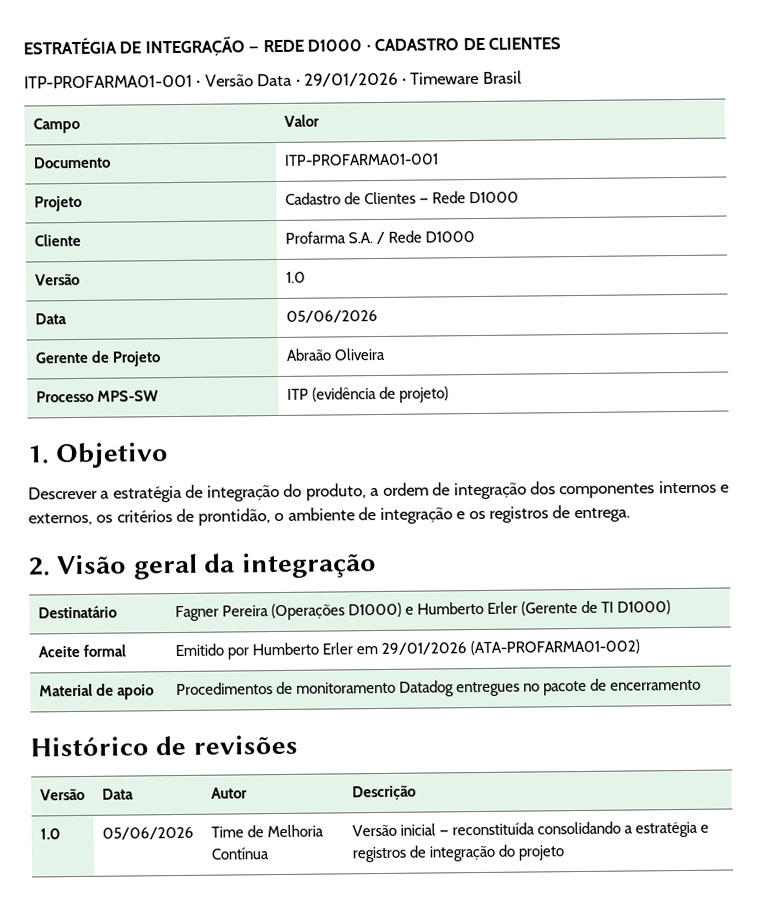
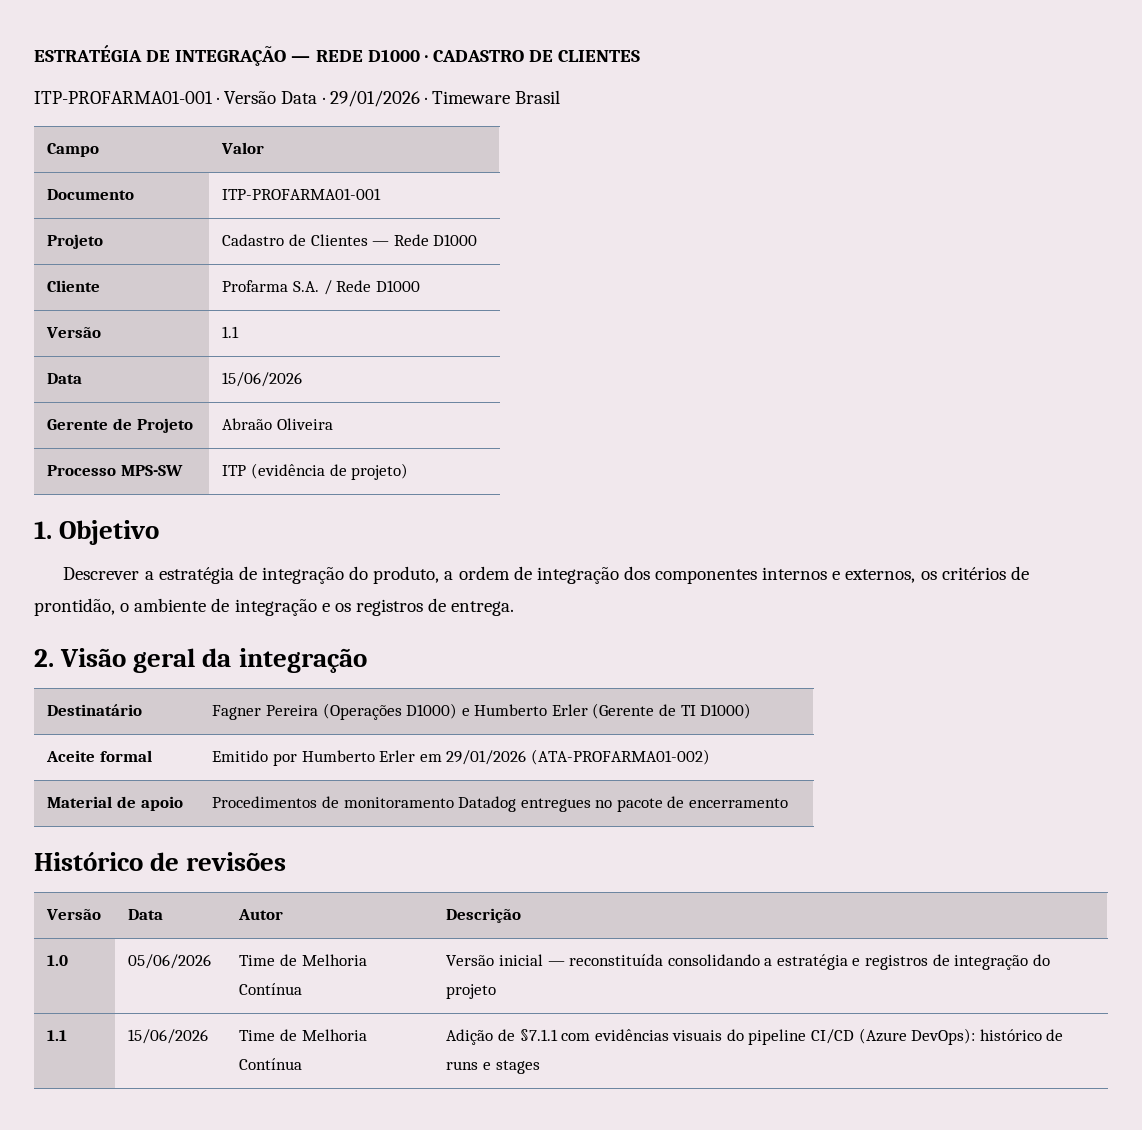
[285,271,306,283] [34,313,67,325] [285,310,378,323] 1.0 // Data | 05/06/2026 -> [222,326,240,338] [47,373,83,384] [222,372,303,387] 1.1 // Data | 15/06/2026
(564, 853) none -> [47,1030,68,1041] [128,1029,209,1044] [239,1029,367,1041] [239,1058,303,1070] [446,1028,1064,1045] [446,1060,540,1074] // 1.1 | 15/06/2026 | Time de Melhoria Contínua | Adição de §7.1.1 com evidências visuais do pipeline CI/CD (Azure DevOps): histórico de runs e stages

